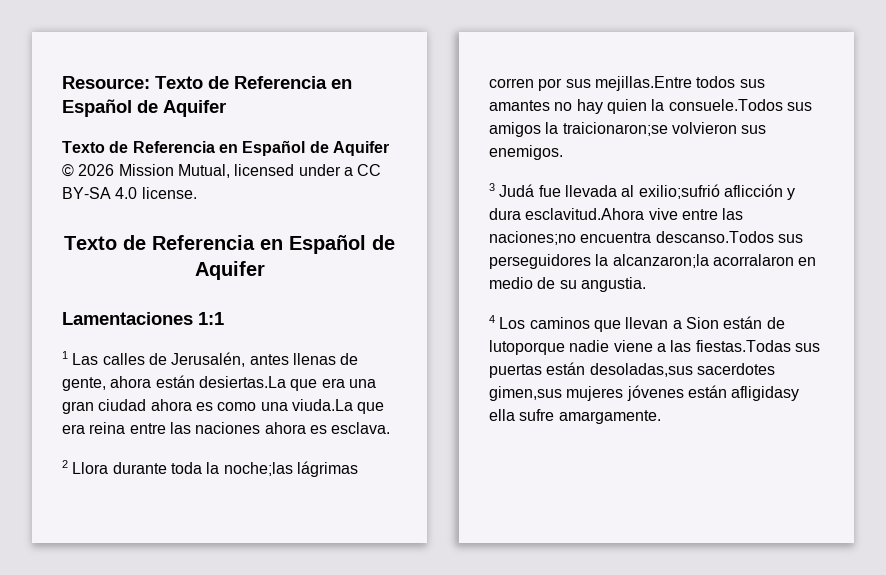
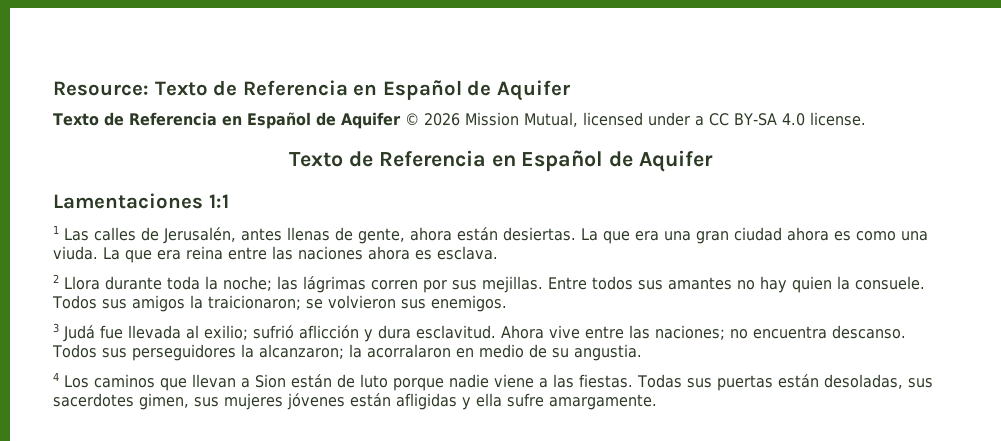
[198,376,286,388] desiertas.La -> [503,227,598,241] desiertas. La
[291,399,353,411] viuda.La -> [53,246,120,260] viuda. La
[223,462,293,476] noche;las -> [223,276,298,291] noche; las
[594,76,692,91] mejillas.Entre -> [482,276,587,293] mejillas. Entre
[668,99,783,111] consuele.Todos -> [855,276,925,290] [52,295,97,309] consuele. Todos
[562,122,668,136] traicionaron;se -> [207,295,323,310] traicionaron; se
[638,184,720,199] exilio;sufrió -> [204,325,294,340] exilio; sufrió
[525,208,645,220] esclavitud.Ahora -> [416,325,544,339] esclavitud. Ahora
[489,231,774,245] naciones;no encuentra descanso.Todos -> [655,325,906,340] [52,344,97,358] naciones; no encuentra descanso. Todos
[612,254,709,268] alcanzaron;la -> [258,344,362,359] alcanzaron; la
[489,340,565,355] lutoporque -> [360,374,444,391] luto porque
[695,340,791,352] fiestas.Todas -> [579,374,682,388] fiestas. Todas
[589,363,775,377] [489,386,562,401] desoladas,sus sacerdotes gimen,sus -> [823,374,933,389] [53,393,219,410] desoladas, sus sacerdotes gimen, sus
[731,386,800,401] afligidasy -> [396,393,471,410] afligidas y

